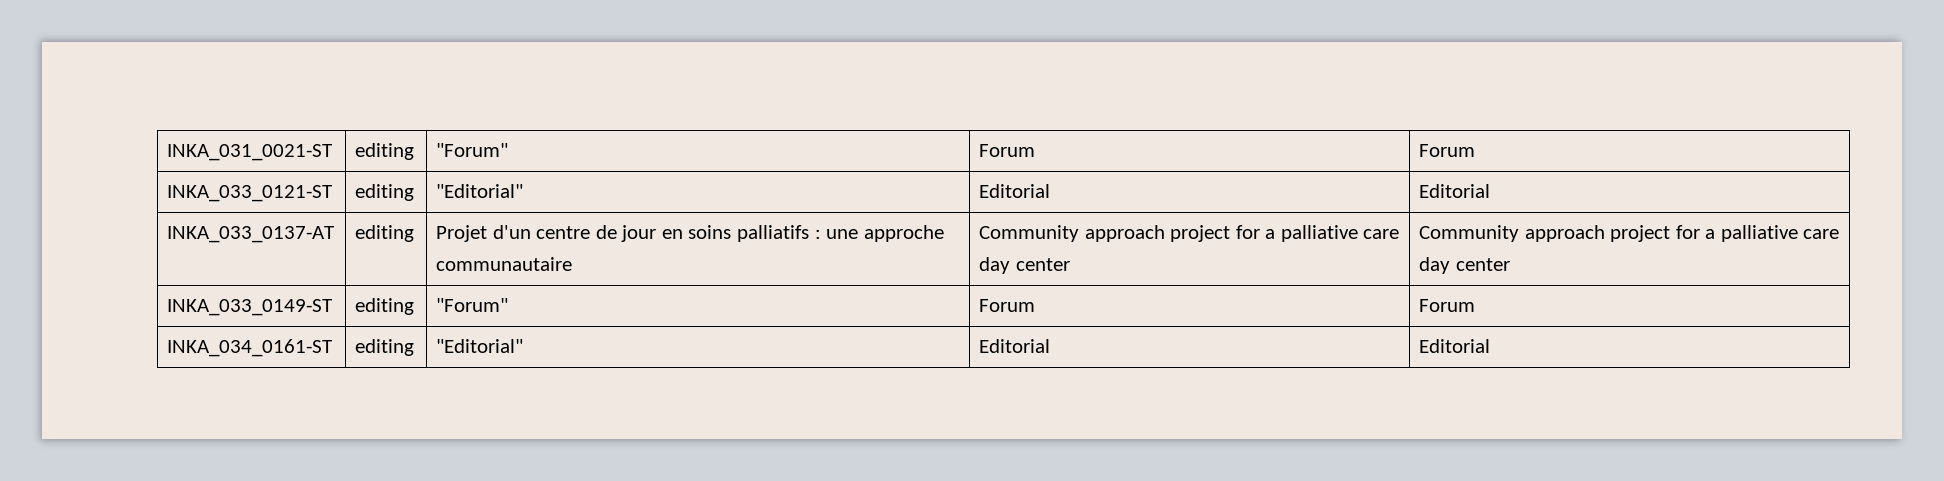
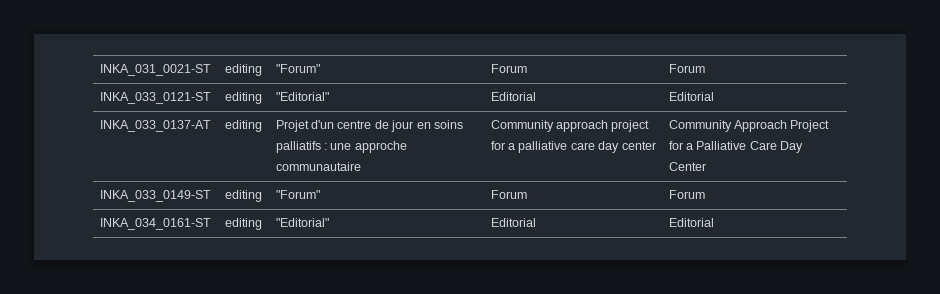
[1524,225,1840,242] [1419,257,1510,274] approach project for a palliative care day center -> [734,120,830,132] [668,141,804,153] [668,162,706,171] Approach Project for a Palliative Care Day Center

